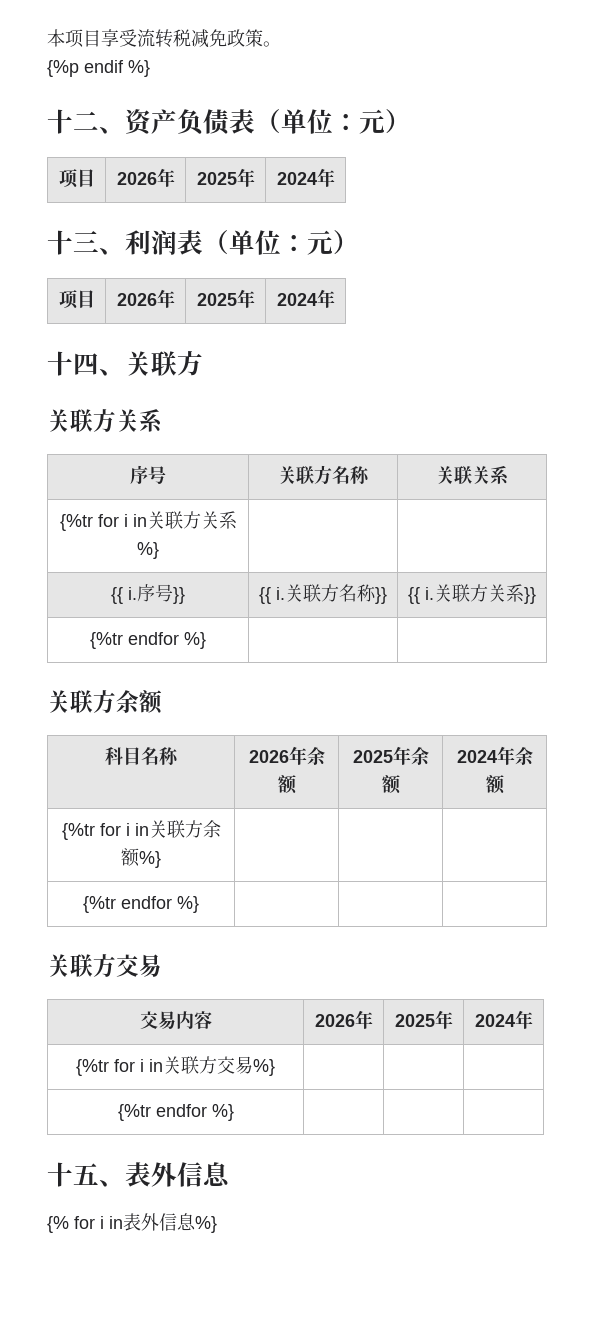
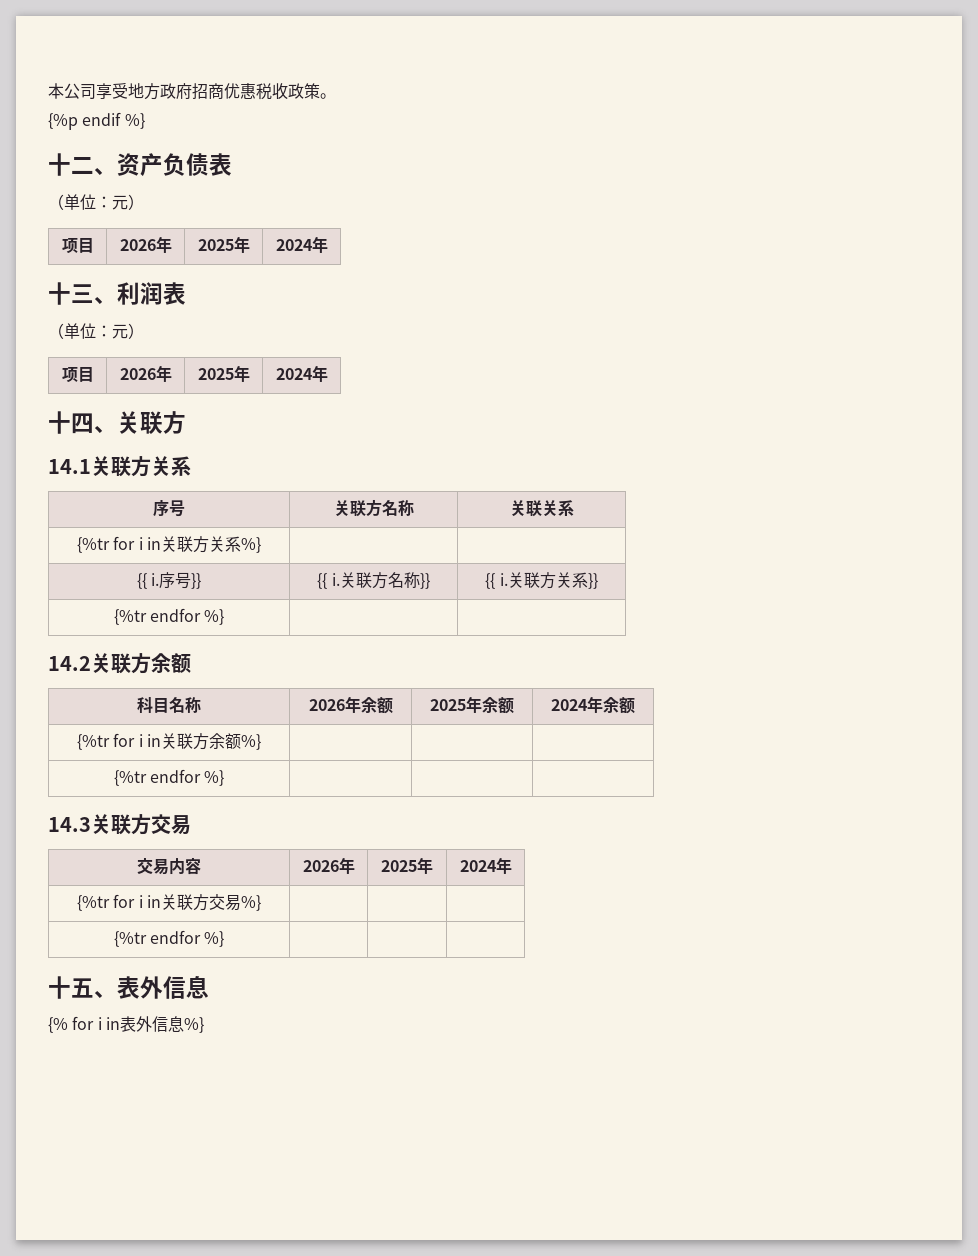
[65,29,227,48] 项目享受流转税减免 -> [64,83,288,100] 公司享受地方政府招商优惠税收
(255, 121) none -> (232, 164) //
(203, 242) none -> (186, 293) //
(203, 363) none -> [48,459,91,474] 14.1
(206, 640) none -> [48,656,91,671] 14.2
(199, 904) none -> [48,817,91,832] 14.3

